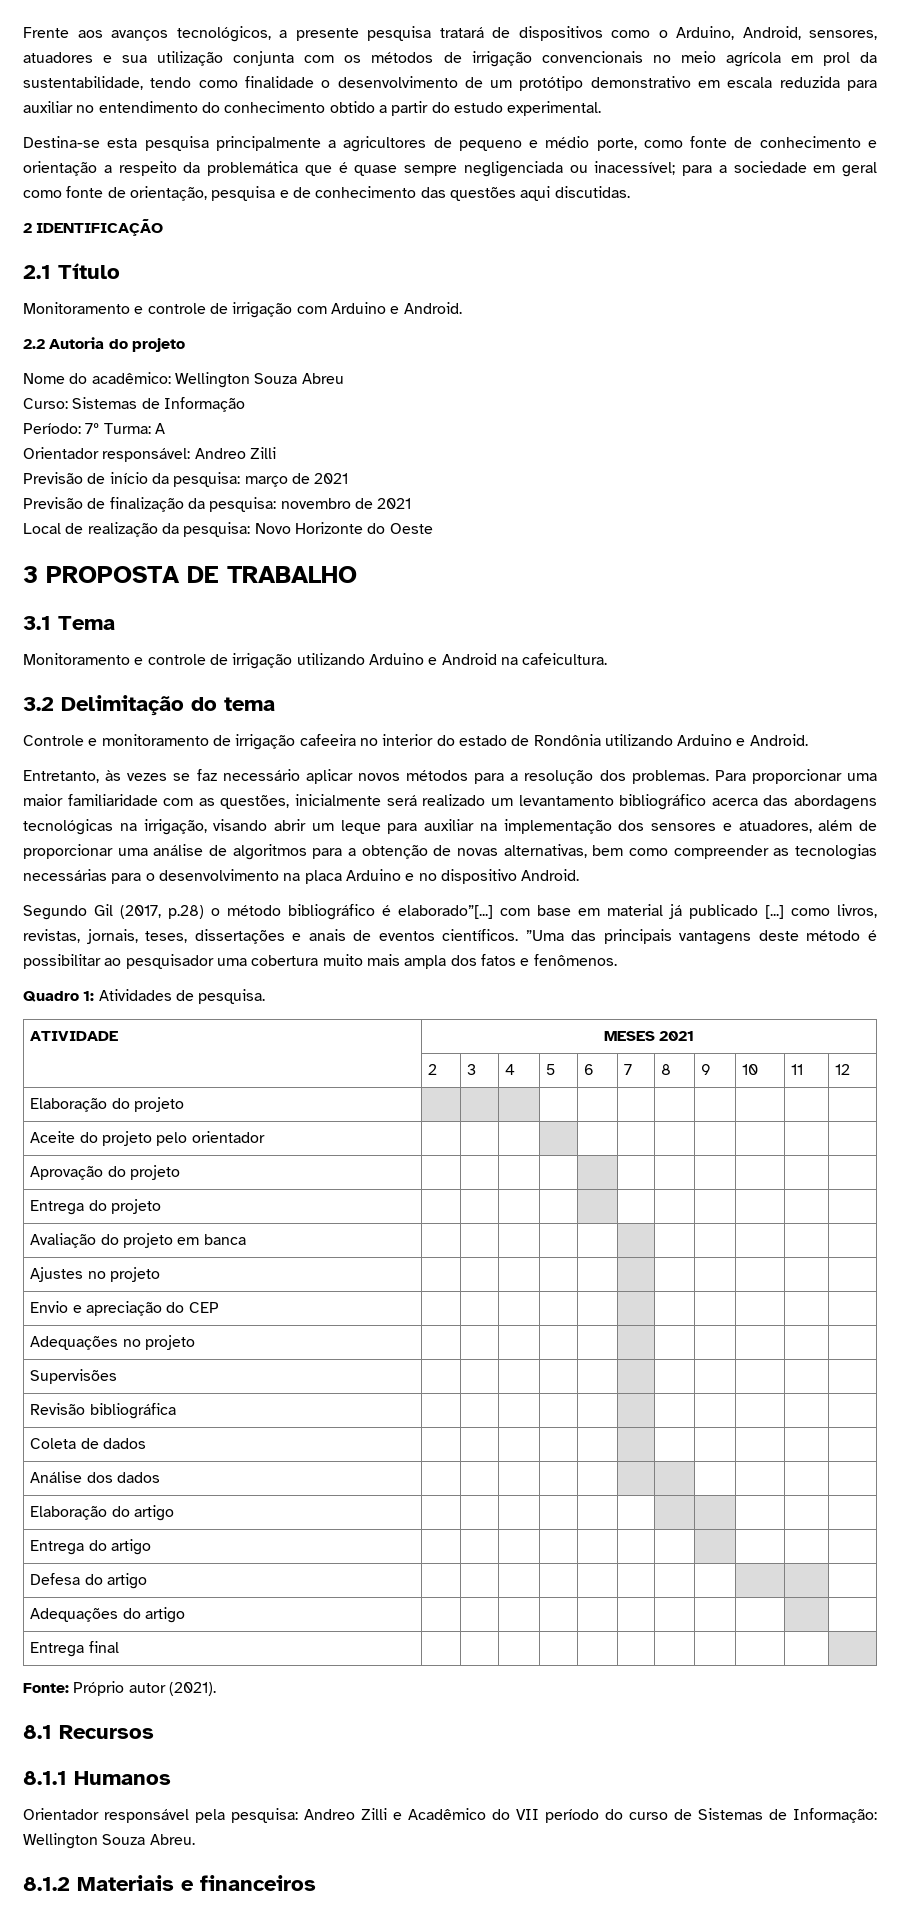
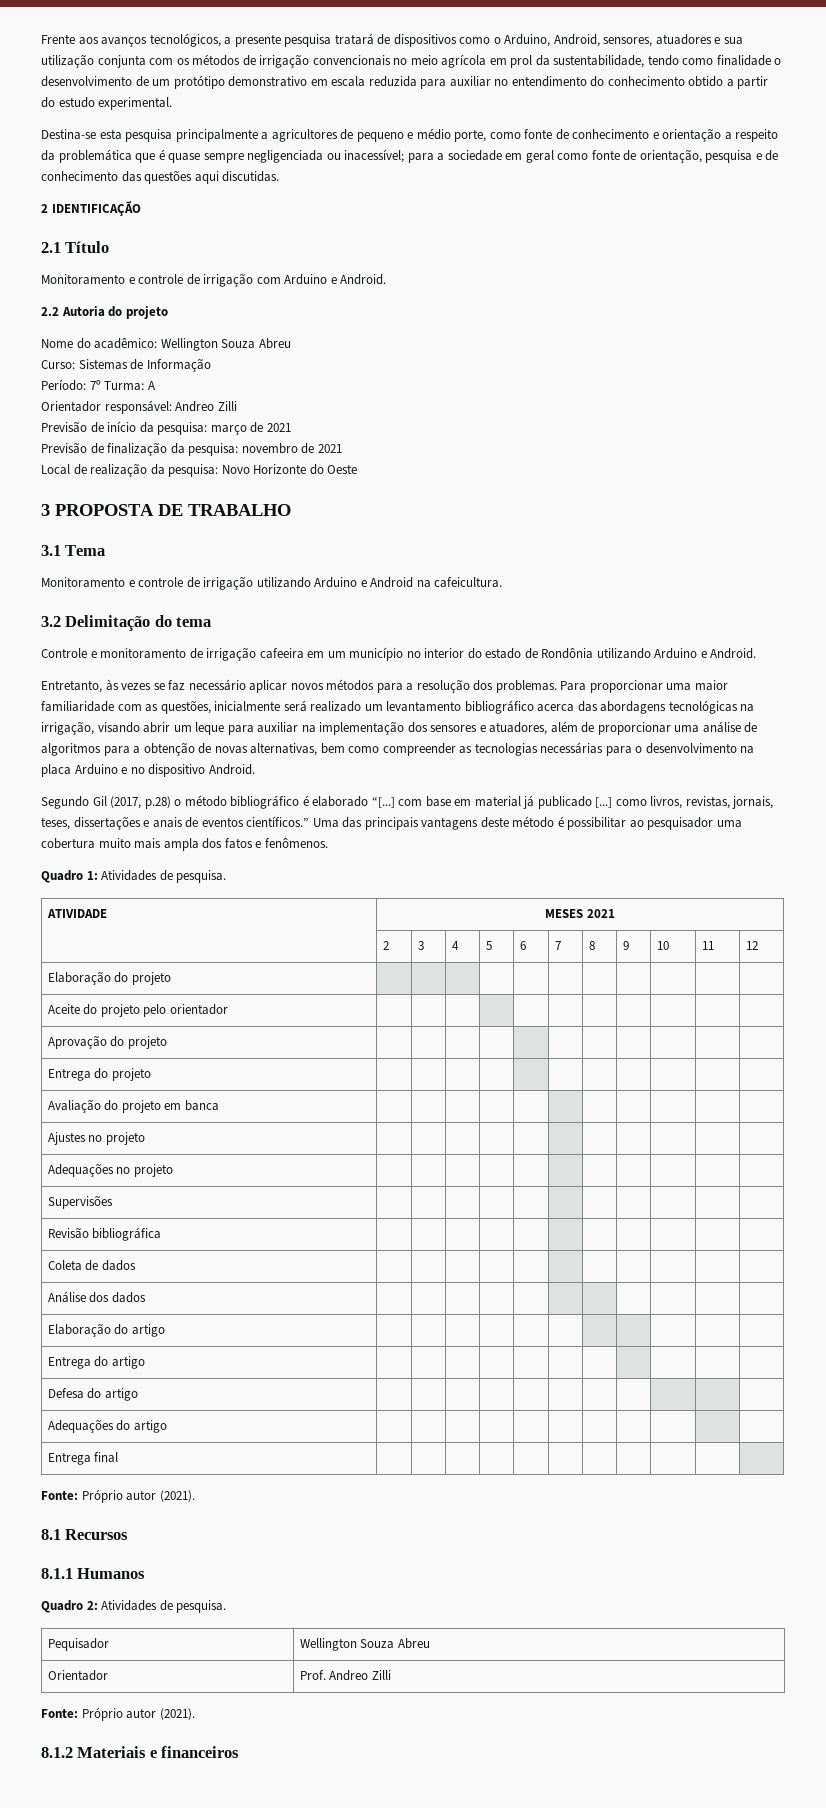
(356, 740) none -> [307,647,404,661] em um município
[398,905,493,919] elaborado”[...] -> [312,796,395,808] elaborado “[...]
[442,929,564,941] científicos. ”Uma -> [246,816,339,828] científicos.” Uma
[30,1301,219,1316] // Envio e apreciação do CEP | | | | | | | | | | | -> (145, 1138) none
[23,1808,877,1823] [23,1833,195,1849] Orientador responsável pela pesquisa: Andreo Zilli e Acadêmico do VII período do curso de Sistemas de Informação: Wellington Souza Abreu. -> [41,1600,227,1613] [47,1638,109,1651] [299,1638,430,1651] [47,1670,108,1681] [299,1670,391,1681] [41,1707,195,1721] Quadro 2: Atividades de pesquisa. // Pequisador | Wellington Souza Abreu // Orientador | Prof. Andreo Zilli // Fonte: Próprio autor (2021).

